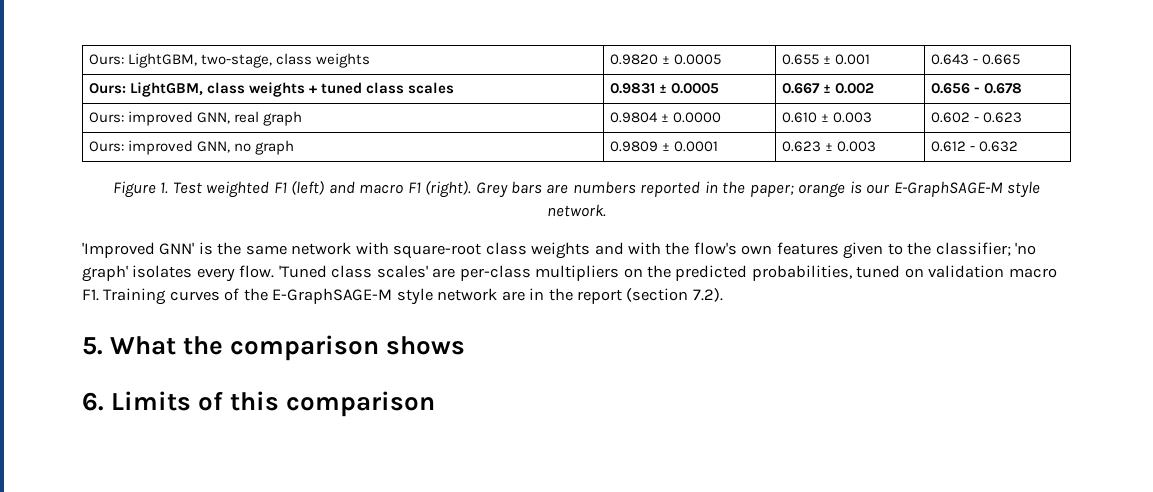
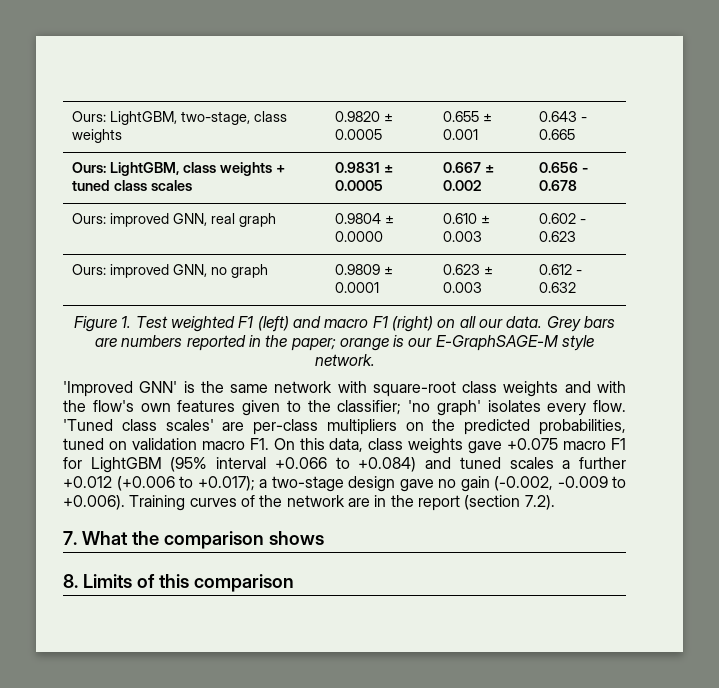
[425,180,472,198] (right). -> [391,316,543,332] (right) on all our data.
(99, 295) none -> [273,438,626,454] [63,457,627,473] [63,476,626,492] [63,495,125,510] On this data, class weights gave +0.075 macro F1 for LightGBM (95% interval +0.066 to +0.084) and tuned scales a further +0.012 (+0.006 to +0.017); a two-stage design gave no gain (-0.002, -0.009 to +0.006).
[272,288,433,305] E-GraphSAGE-M style -> (283, 501) none
[82,337,103,355] 5. -> [63,531,77,545] 7.
[82,392,104,411] 6. -> [63,574,78,588] 8.

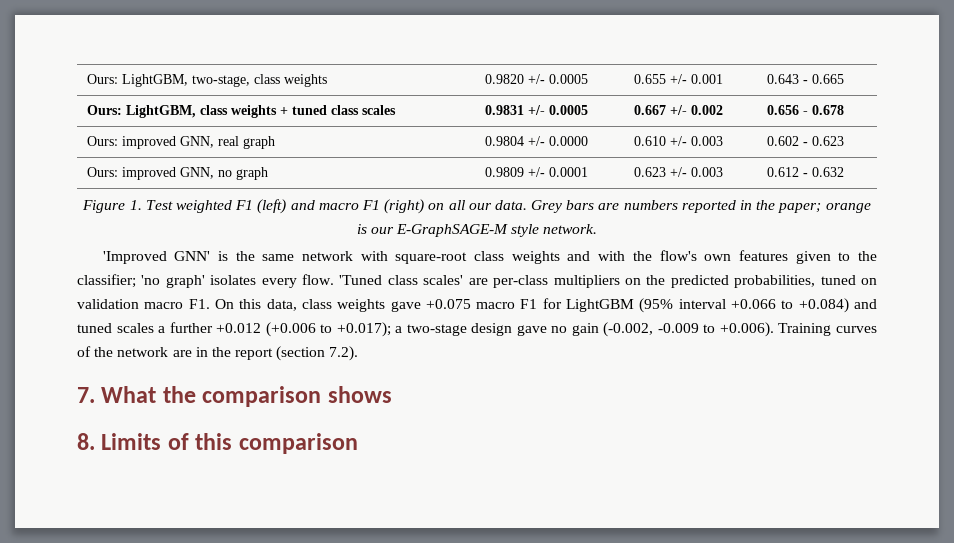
[384,113,394,122] ± -> [527,74,545,84] +/-
[483,113,493,122] ± -> [669,74,687,84] +/-
[384,165,394,173] ± -> [527,105,545,115] +/-
[485,165,495,173] ± -> [669,105,687,115] +/-
[385,215,395,224] ± -> [527,136,545,146] +/-
[481,215,491,224] ± -> [669,136,687,146] +/-
[384,266,394,275] ± -> [527,167,545,177] +/-
[484,266,494,275] ± -> [669,167,687,177] +/-

